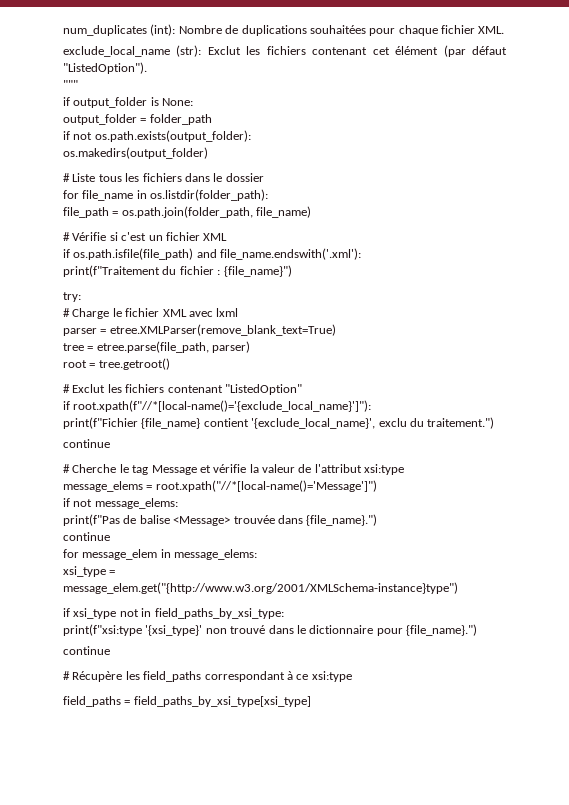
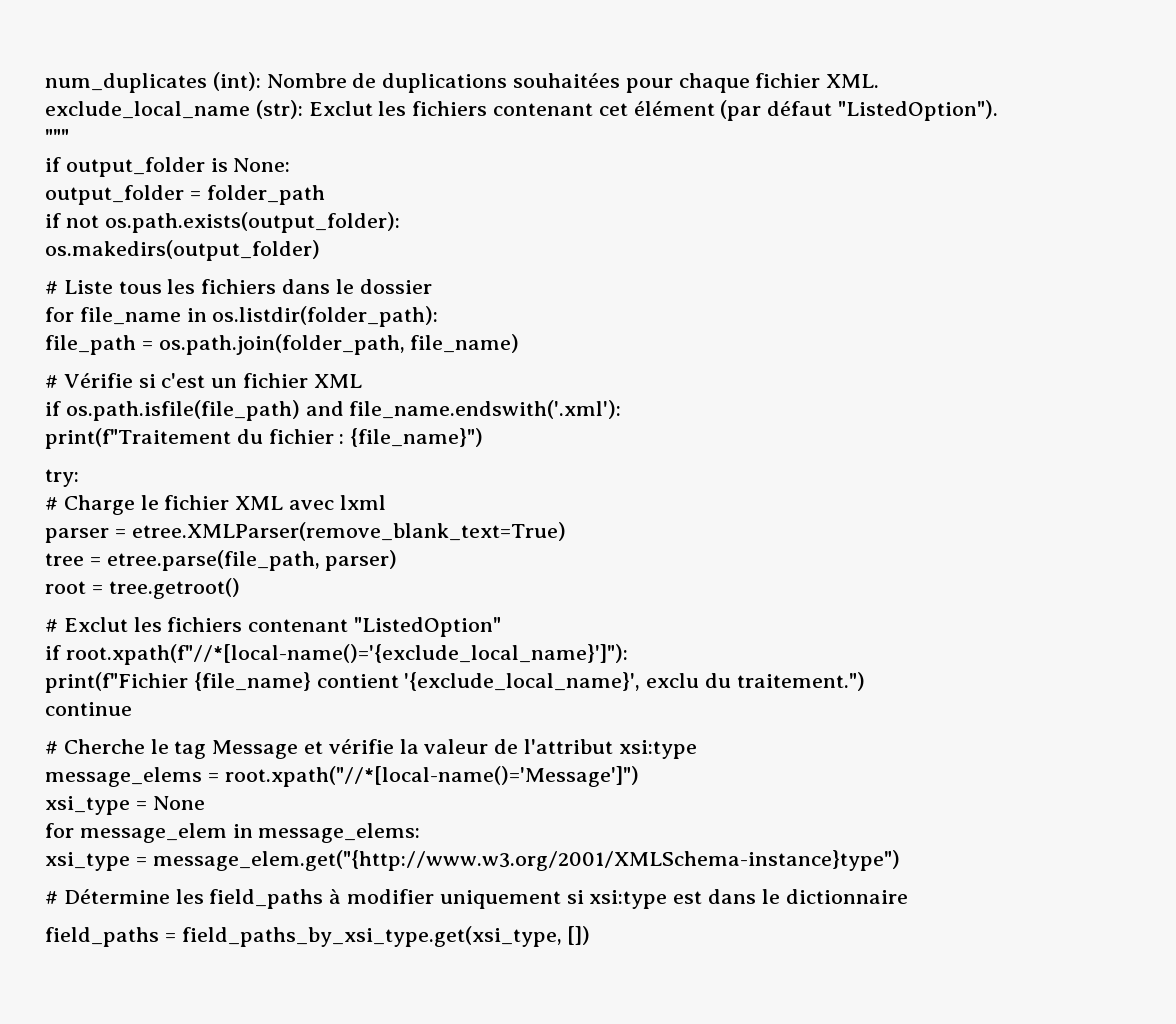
[63,498,178,509] [63,514,378,526] [63,532,110,541] if not message_elems: // print(f"Pas de balise <Message> trouvée dans {file_name}.") // continue -> [45,796,205,815] xsi_type = None
[63,608,284,619] [63,624,477,636] [63,646,110,655] [63,671,352,682] if xsi_type not in field_paths_by_xsi_type: // print(f"xsi:type '{xsi_type}' non trouvé dans le dictionnaire pour {file_name}.") // continue // # Récupère les field_paths correspondant à ce xsi:type -> [45,889,908,909] # Détermine les field_paths à modifier uniquement si xsi:type est dans le dictionnaire
[133,696,311,707] field_paths_by_xsi_type[xsi_type] -> [181,926,591,947] field_paths_by_xsi_type.get(xsi_type, [])

